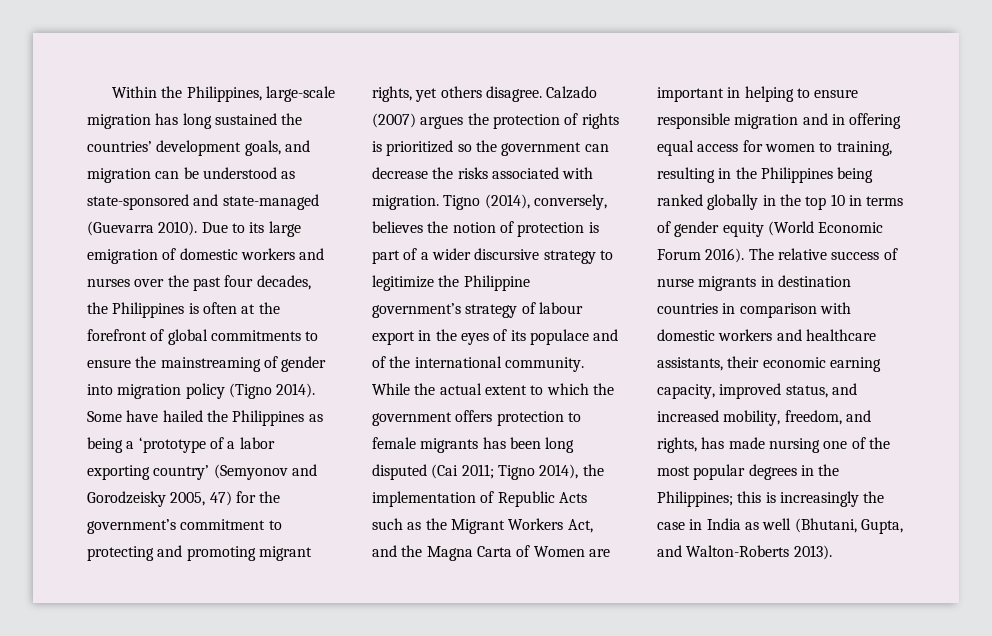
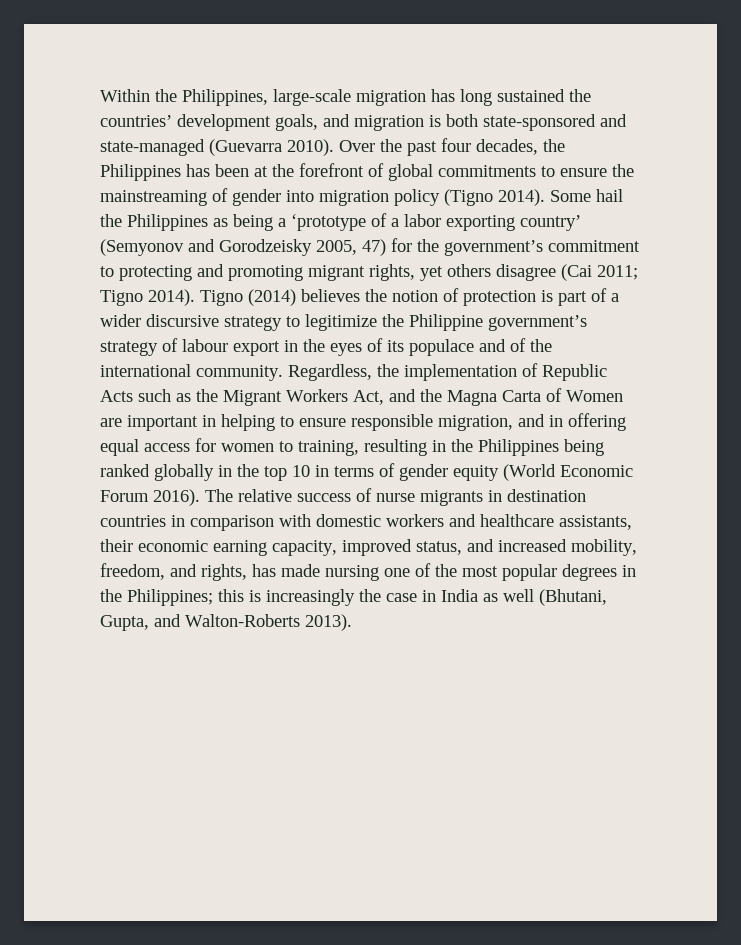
[155,167,296,179] can be understood as -> [429,114,478,127] is both
[201,221,301,237] [87,248,325,264] [87,278,165,287] Due to its large emigration of domestic workers and nurses over -> [339,140,375,152] Over
[188,302,237,314] is often -> [186,164,249,177] has been
[126,410,203,422] have hailed -> [596,189,623,202] hail
[485,86,598,102] [372,113,619,129] [372,140,609,156] [372,167,594,179] [372,194,607,210] disagree. Calzado (2007) argues the protection of rights is prioritized so the government can decrease the risks associated with migration. Tigno (2014), conversely, -> [496,264,638,281] [100,289,296,306] disagree (Cai 2011; Tigno 2014). Tigno (2014)
[372,383,614,395] [372,410,581,426] [372,437,575,453] [372,464,579,480] While the actual extent to which the government offers protection to female migrants has been long disputed (Cai 2011; Tigno 2014), -> [288,364,372,381] Regardless,
[734,114,799,129] migration -> [438,415,513,431] migration,

